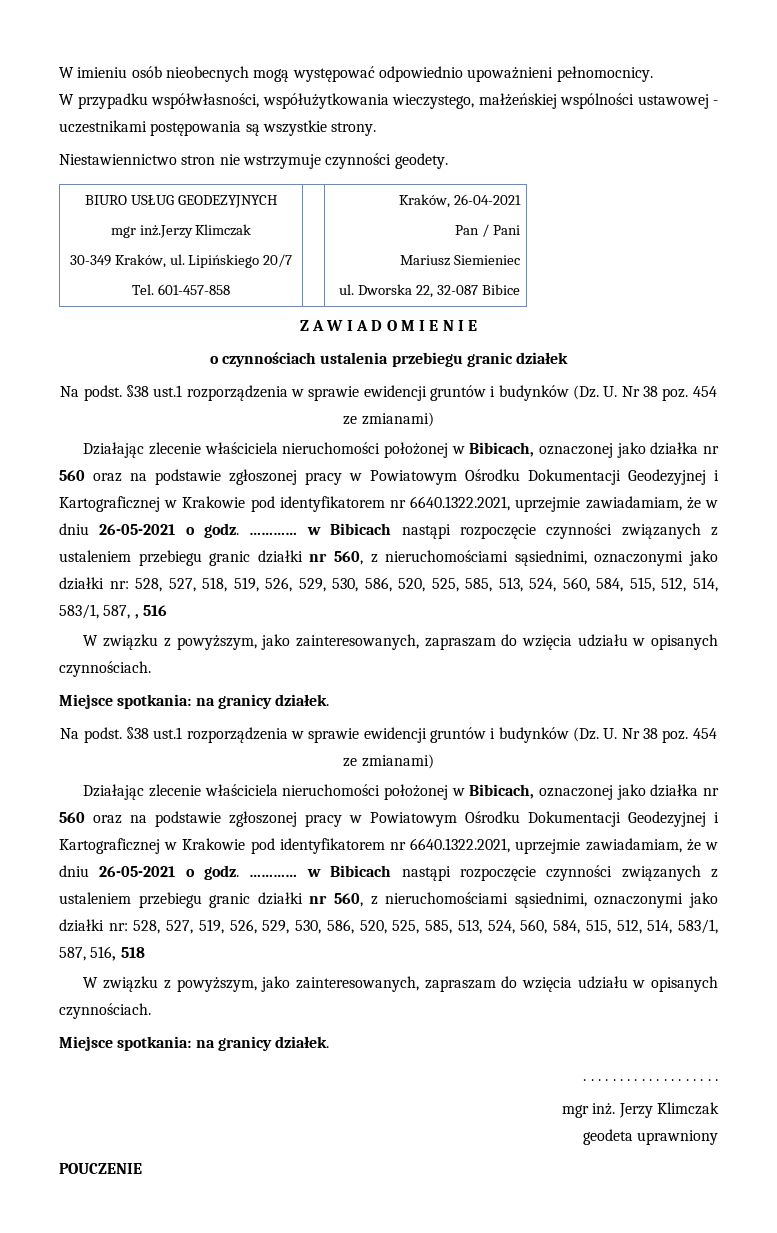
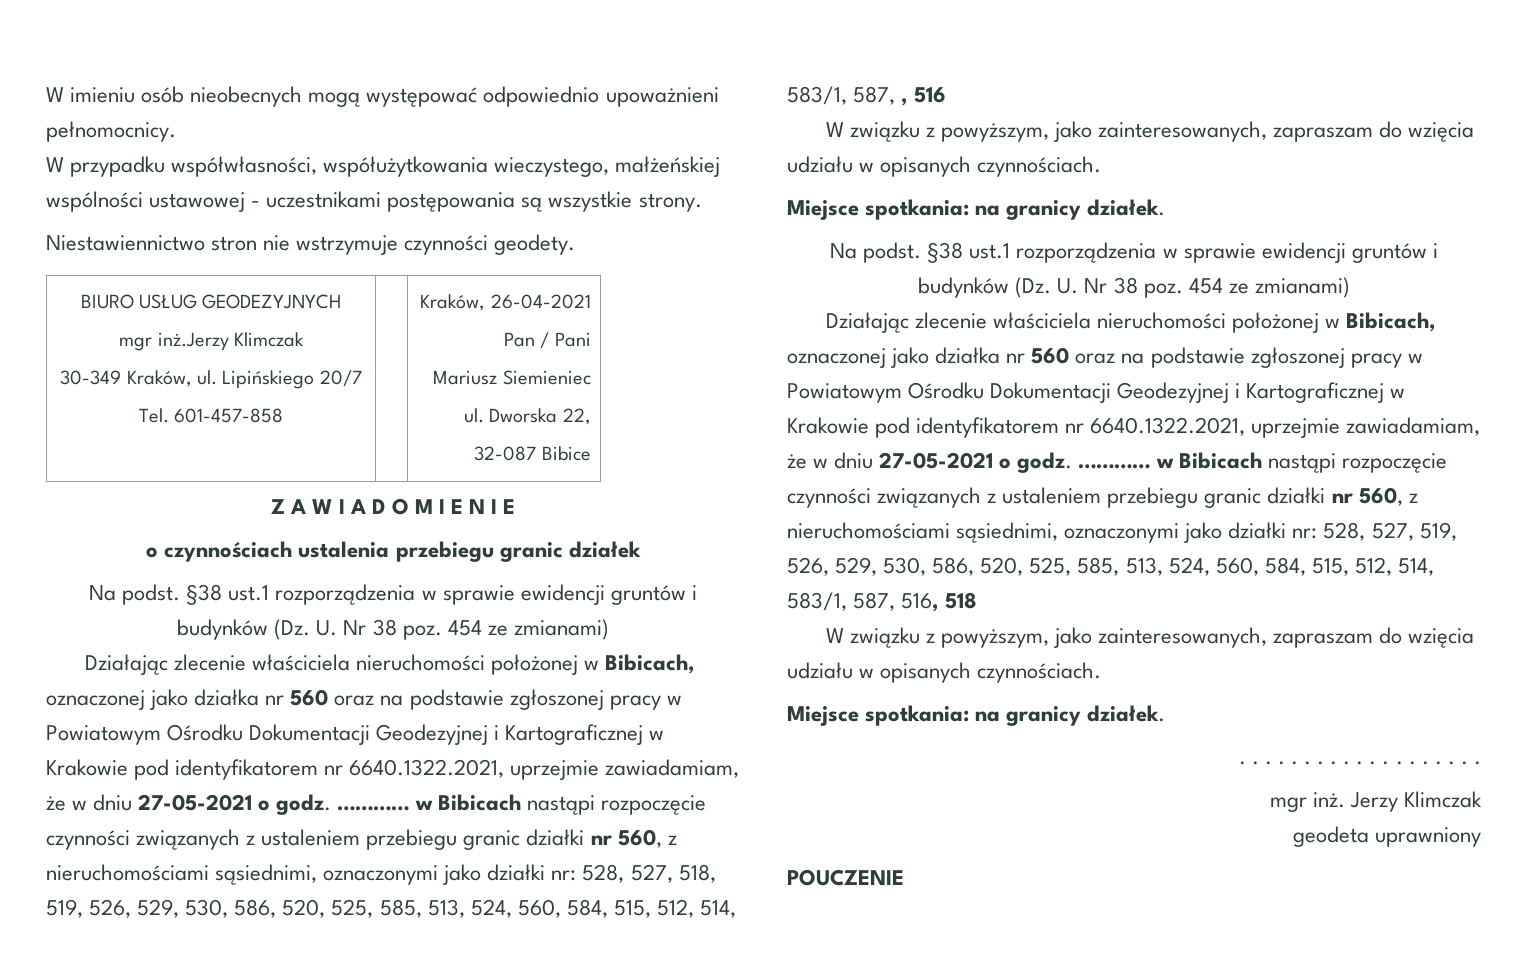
(433, 291) none -> (591, 416) //
[99,524,176,535] 26-05-2021 -> [138,794,253,811] 27-05-2021
[99,866,176,877] 26-05-2021 -> [879,452,994,469] 27-05-2021

